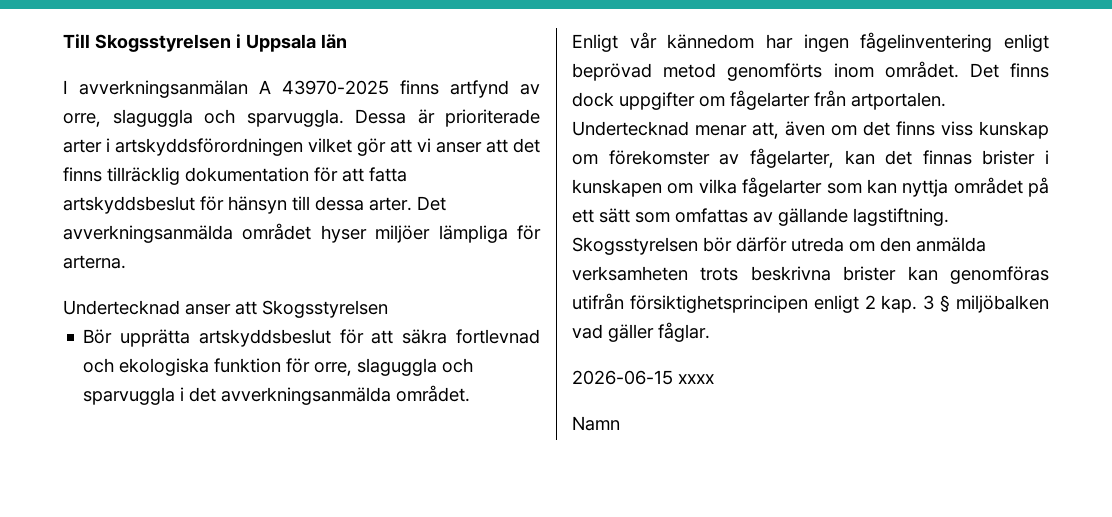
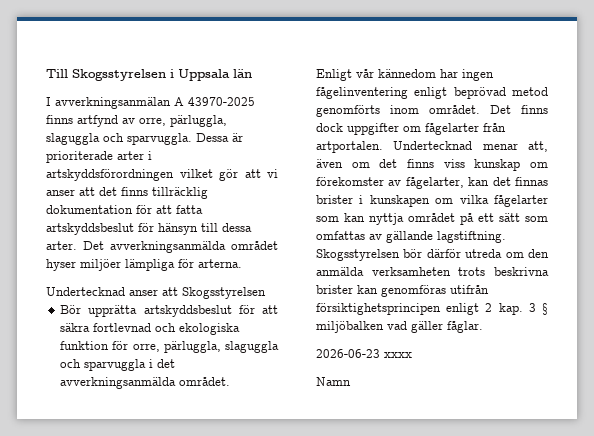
(101, 120) none -> [170,115,227,127] pärluggla,
(353, 369) none -> [163,341,221,353] pärluggla,
[572,370,673,385] 2026-06-15 -> [316,349,380,358] 2026-06-23

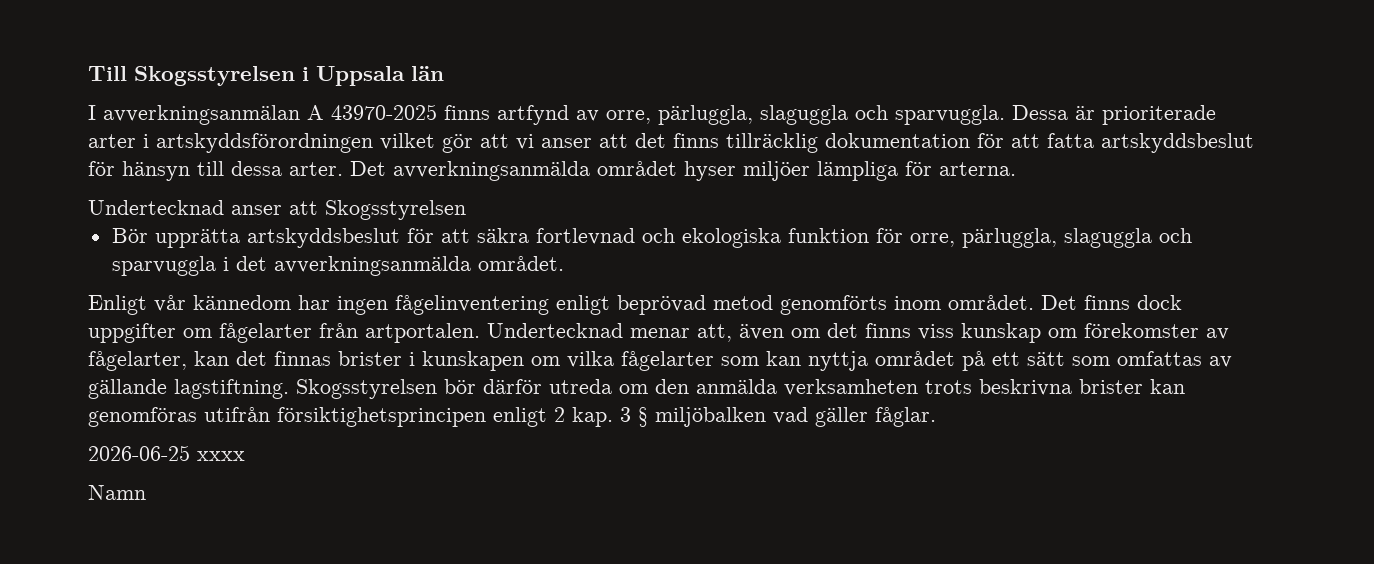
[316,349,380,358] 2026-06-23 -> [88,445,190,461] 2026-06-25

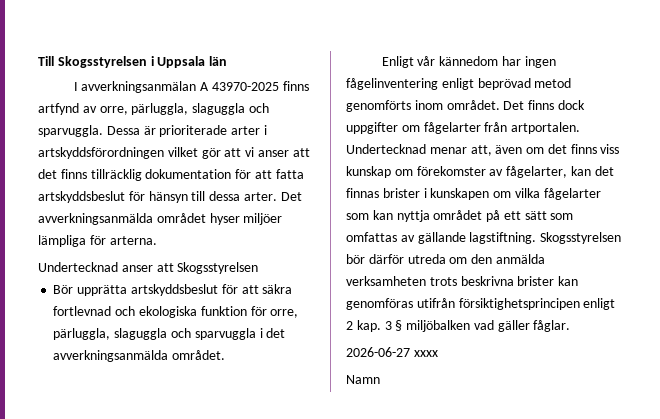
[88,445,190,461] 2026-06-25 -> [346,347,410,357] 2026-06-27

